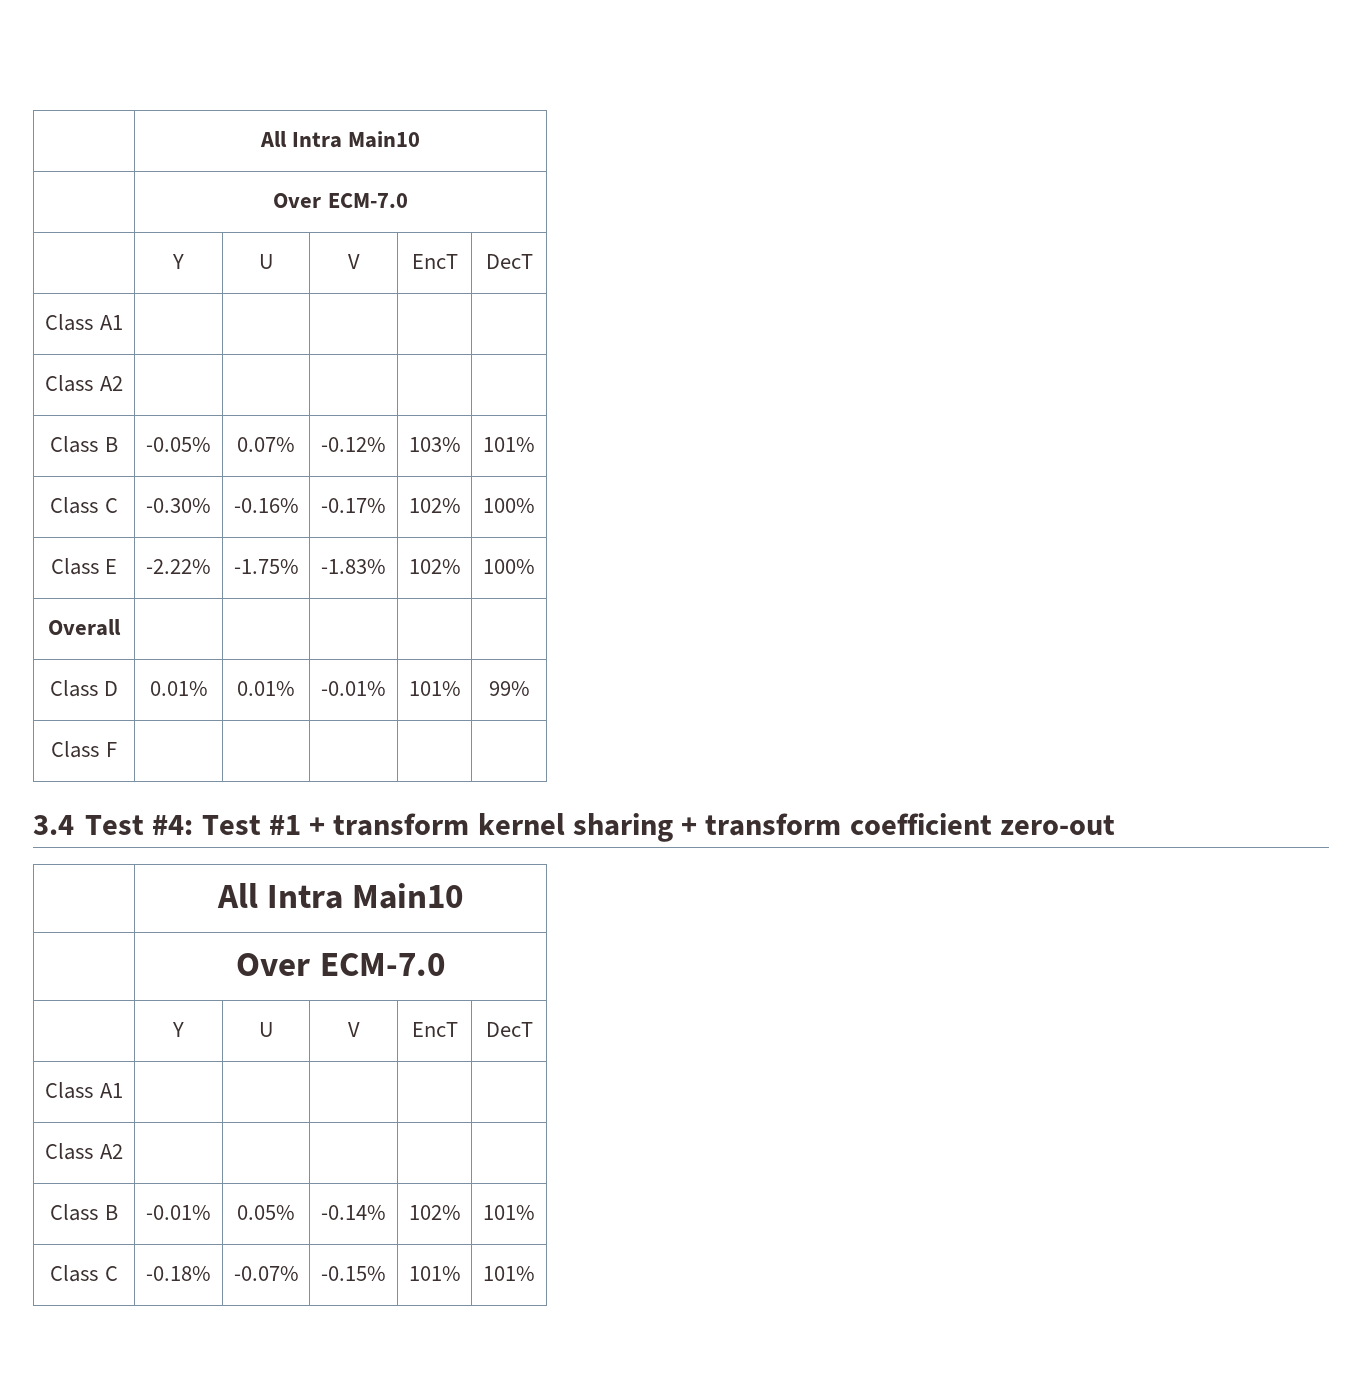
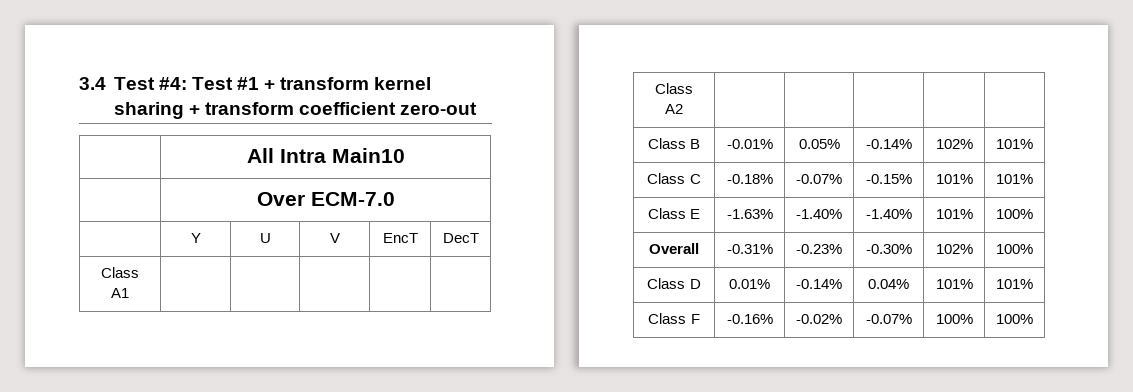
[259,131,421,148] [273,193,408,208] [172,254,184,269] [258,254,274,269] [347,254,360,269] [411,254,458,269] [485,254,533,269] [45,314,123,331] [45,375,123,392] [50,436,118,453] [146,437,211,452] [237,437,295,452] [321,437,386,452] [408,437,461,452] [483,437,535,452] [50,497,118,514] [146,498,211,513] [233,498,299,513] [321,498,386,513] [408,498,461,513] [483,498,535,513] [50,558,118,575] [146,559,211,574] [233,559,299,574] [321,559,386,574] [408,559,461,574] [483,559,535,574] [48,619,121,636] [49,680,119,697] [149,681,208,696] [237,681,295,696] [321,681,386,696] [408,681,461,696] [488,681,530,696] [51,741,117,758] | All Intra Main10 // | Over ECM-7.0 // | Y | U | V | EncT | DecT // Class A1 | | | | | // Class A2 | | | | | // Class B | -0.05% | 0.07% | -0.12% | 103% | 101% // Class C | -0.30% | -0.16% | -0.17% | 102% | 100% // Class E | -2.22% | -1.75% | -1.83% | 102% | 100% // Overall | | | | | // Class D | 0.01% | 0.01% | -0.01% | 101% | 99% // Class F | | | | | // -> (79, 83) none
(535, 1273) none -> [647,208,701,219] [726,209,773,219] [796,209,842,219] [865,209,912,219] [935,209,973,219] [996,209,1033,219] [649,243,699,254] [726,244,773,254] [796,244,842,254] [865,244,912,254] [935,244,973,254] [996,244,1033,254] [647,278,701,289] [729,279,770,289] [796,279,842,289] [868,279,909,289] [935,279,973,289] [996,279,1033,289] [648,313,700,324] [726,314,773,324] [796,314,842,324] [865,314,912,324] [935,314,973,324] [996,314,1033,324] // Class E | -1.63% | -1.40% | -1.40% | 101% | 100% // Overall | -0.31% | -0.23% | -0.30% | 102% | 100% // Class D | 0.01% | -0.14% | 0.04% | 101% | 101% // Class F | -0.16% | -0.02% | -0.07% | 100% | 100%

